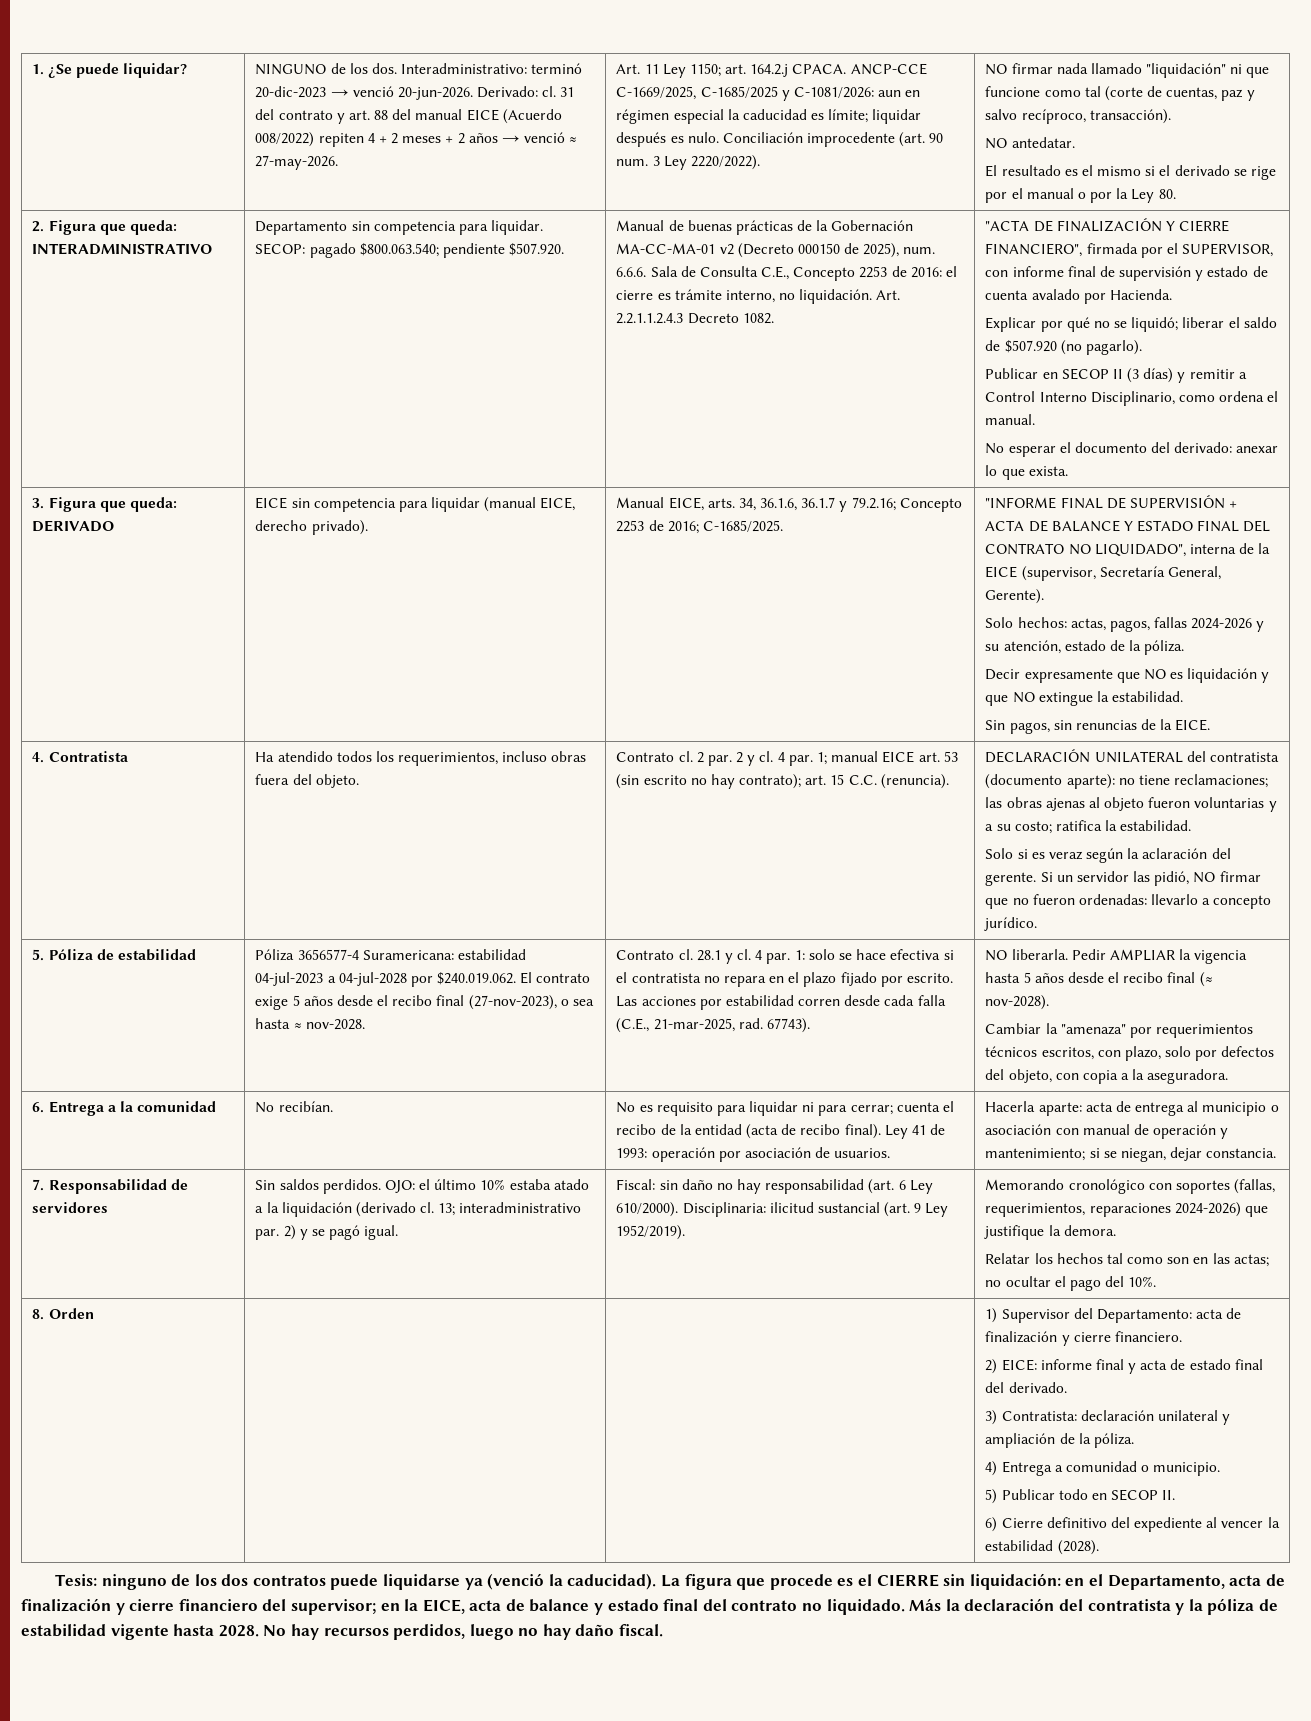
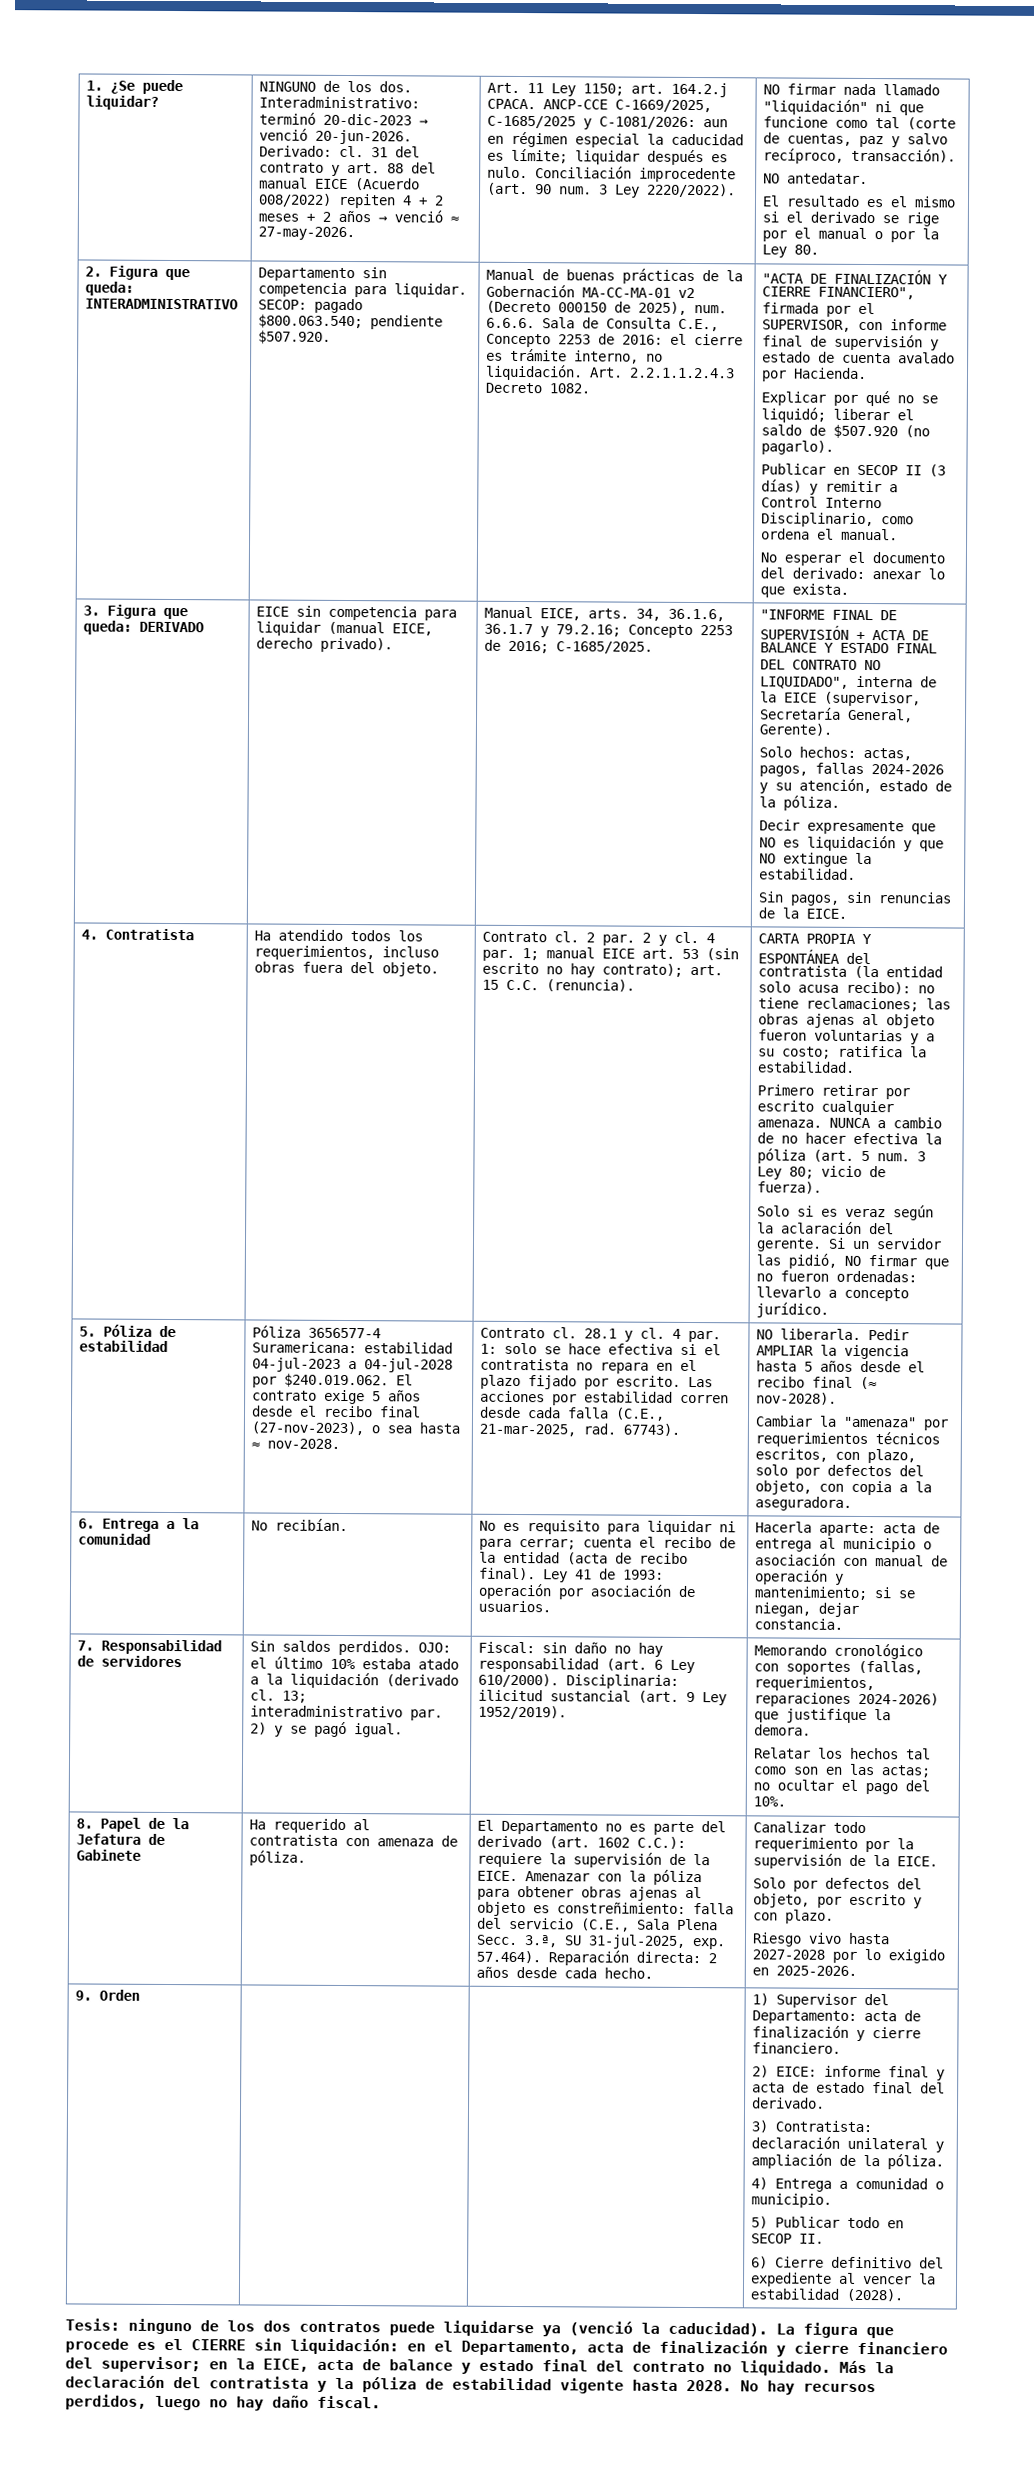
[985,749,1279,763] [985,774,1115,789] DECLARACIÓN UNILATERAL del contratista (documento aparte): -> [758,933,873,945] [758,949,872,965] [758,965,944,979] [758,981,912,995] CARTA PROPIA Y ESPONTÁNEA del contratista (la entidad solo acusa recibo):
(1192, 825) none -> [757,1084,911,1100] [757,1100,895,1116] [757,1117,943,1129] [757,1132,943,1145] [757,1148,927,1164] [757,1165,887,1180] [757,1181,823,1194] // Primero retirar por escrito cualquier amenaza. NUNCA a cambio de no hacer efectiva la póliza (art. 5 num. 3 Ley 80; vicio de fuerza).
(45, 1314) none -> [100,1817,190,1832] [76,1833,166,1845] [76,1849,142,1861] [249,1818,371,1834] [249,1834,459,1847] [249,1850,307,1866] [477,1819,727,1836] [477,1835,687,1849] [477,1852,711,1868] [477,1869,703,1886] [477,1886,703,1901] [477,1901,735,1917] [477,1917,719,1932] [476,1934,726,1950] [476,1950,718,1966] [476,1966,654,1979] [753,1821,867,1834] [753,1837,915,1853] [753,1853,939,1869] [753,1877,923,1892] [753,1893,923,1909] [753,1909,835,1924] [752,1932,891,1947] [752,1949,946,1964] [752,1965,858,1976] [75,1990,93,2001] Papel de la Jefatura de Gabinete | Ha requerido al contratista con amenaza de póliza. | El Departamento no es parte del derivado (art. 1602 C.C.): requiere la supervisión de la EICE. Amenazar con la póliza para obtener obras ajenas al objeto es constreñimiento: falla del servicio (C.E., Sala Plena Secc. 3.ª, SU 31-jul-2025, exp. 57.464). Reparación directa: 2 años desde cada hecho. | Canalizar todo requerimiento por la supervisión de la EICE. // Solo por defectos del objeto, por escrito y con plazo. // Riesgo vivo hasta 2027-2028 por lo exigido en 2025-2026. // 9.

